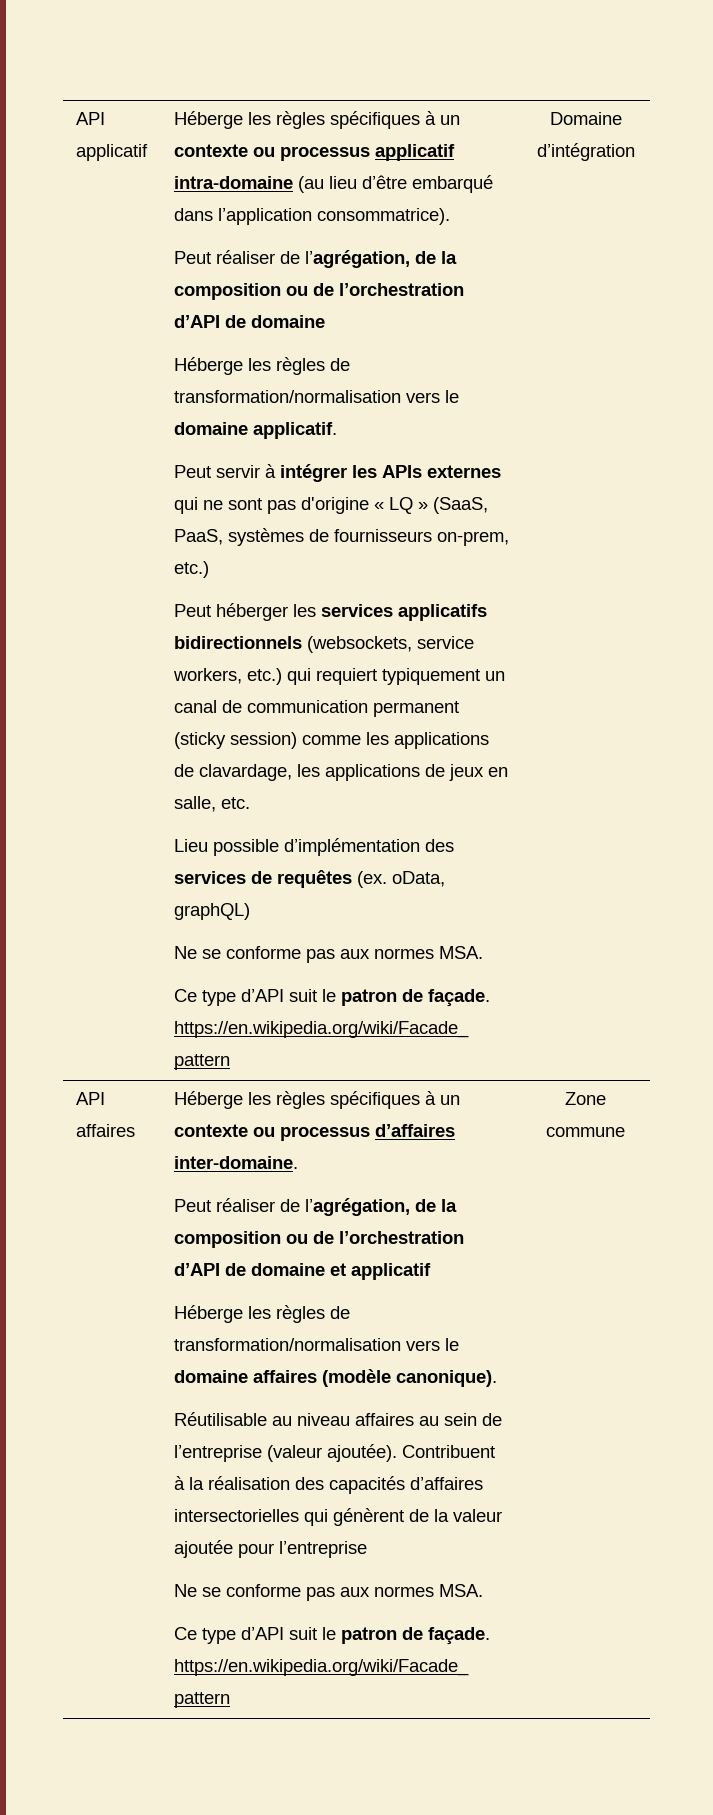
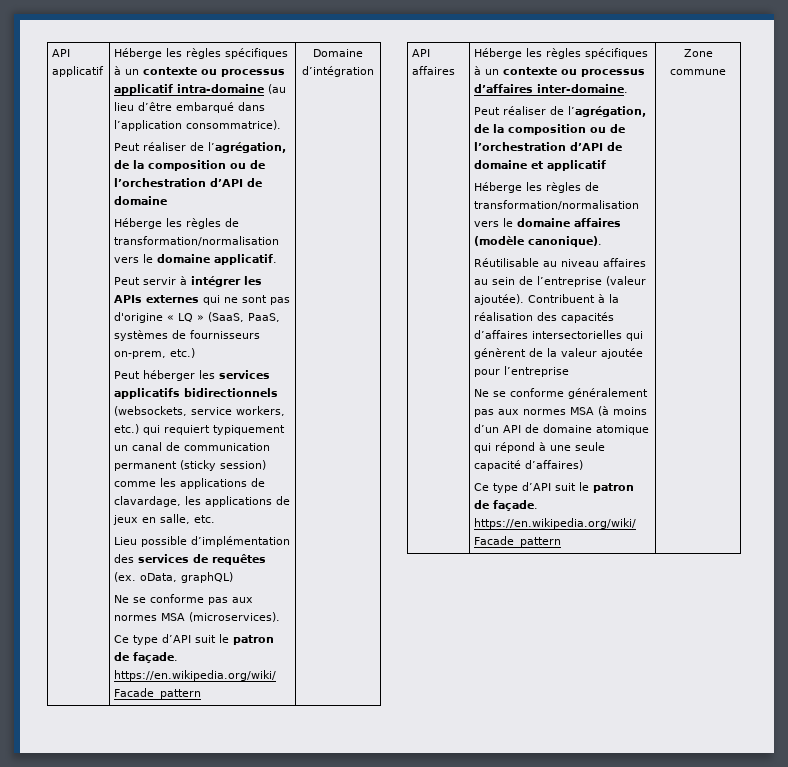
[438,946,483,959] MSA. -> [161,612,281,622] MSA (microservices).
[305,1584,483,1601] pas aux normes MSA. -> [568,388,649,399] [474,406,648,417] [474,424,650,435] [474,442,606,453] [474,460,584,471] généralement pas aux normes MSA (à moins d’un API de domaine atomique qui répond à une seule capacité d’affaires)

